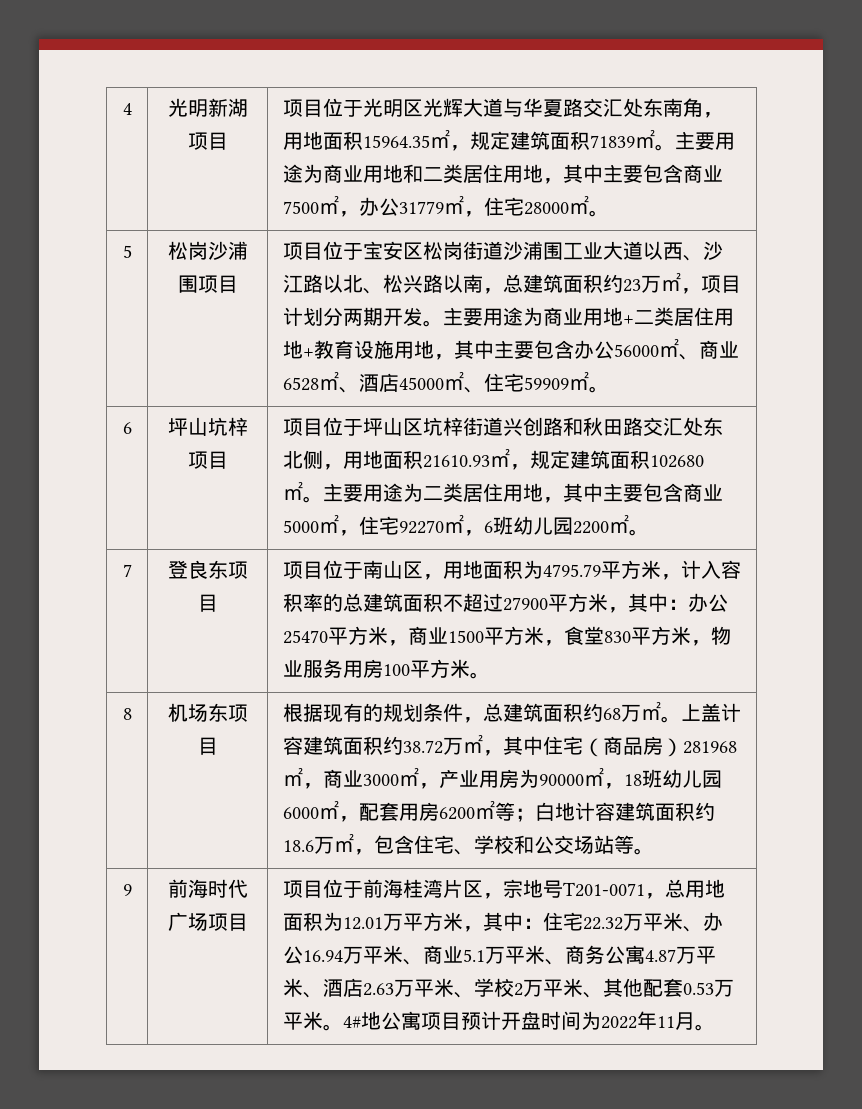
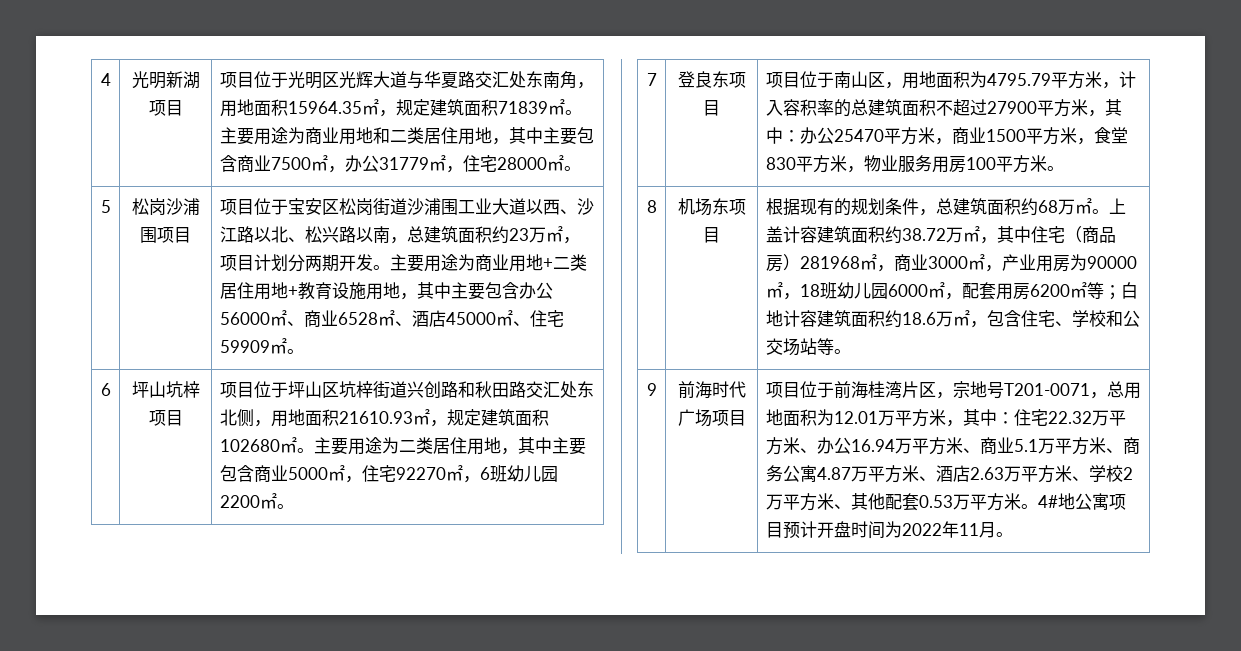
(663, 922) none -> [765,437,783,455] 方
(383, 955) none -> [928,437,946,455] 方
(525, 955) none -> [1071,437,1089,455] 方
(716, 955) none -> [884,465,902,483] 方
(434, 988) none -> [1037,465,1055,483] 方
(563, 988) none -> [799,493,817,511] 方
(303, 1021) none -> [986,493,1004,511] 方

